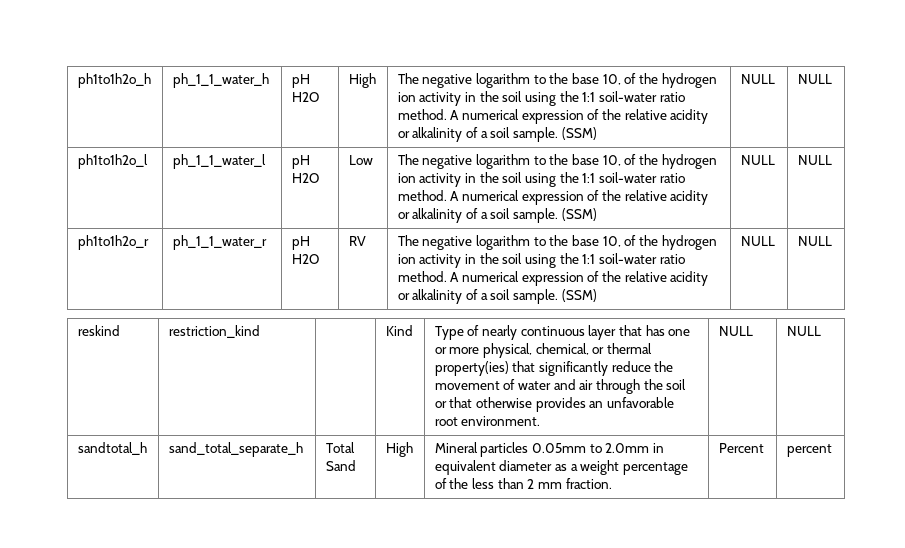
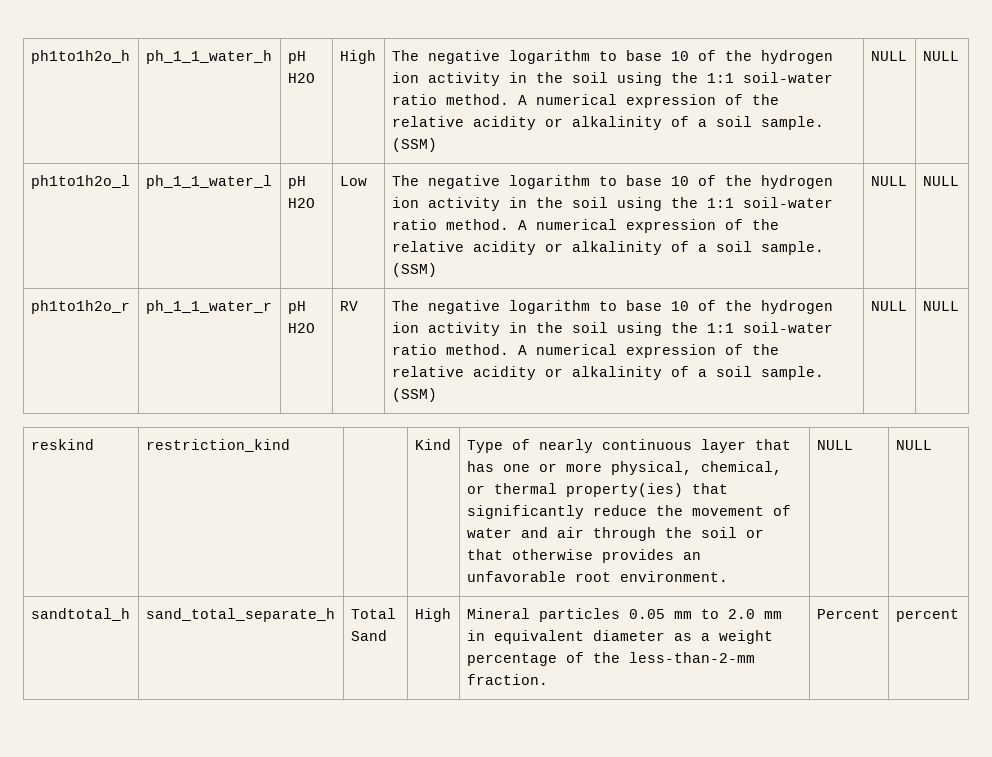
[549,73,621,85] the base 10, -> [625,50,689,61] base 10
[549,154,621,166] the base 10, -> [625,175,689,186] base 10
[549,235,621,247] the base 10, -> [625,300,689,311] base 10
[532,443,650,453] 0.05mm to 2.0mm -> [628,609,782,619] 0.05 mm to 2.0 mm
[472,478,562,489] less than 2 mm -> [628,652,755,663] less-than-2-mm

